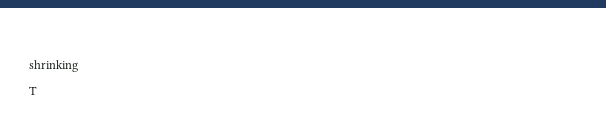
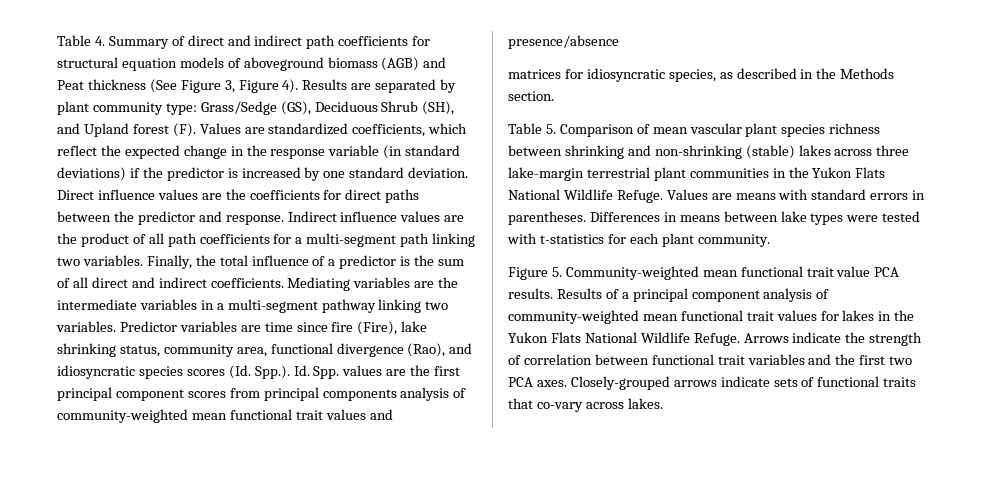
[29,60,78,72] [29,86,37,95] shrinking // T -> [57,35,431,49] [57,57,447,71] [57,79,457,93] [57,101,455,115] [57,123,468,137] [57,145,461,159] [57,167,469,181] [57,189,420,203] [57,211,465,225] [57,233,476,247] [57,255,465,269] [57,277,459,291] [57,299,449,313] [56,321,428,335] [57,343,473,357] [57,365,461,379] [57,387,467,401] [57,409,393,423] [508,35,619,49] [508,68,895,82] [508,91,554,101] [508,123,881,137] [508,145,910,159] [508,167,886,181] [508,189,926,203] [508,211,921,225] [507,233,770,247] [508,266,900,280] [508,288,830,302] [508,310,915,324] [508,332,923,346] [508,354,913,365] [508,376,917,390] [508,398,663,412] Table 4. Summary of direct and indirect path coefficients for structural equation models of aboveground biomass (AGB) and Peat thickness (See Figure 3, Figure 4). Results are separated by plant community type: Grass/Sedge (GS), Deciduous Shrub (SH), and Upland forest (F). Values are standardized coefficients, which reflect the expected change in the response variable (in standard deviations) if the predictor is increased by one standard deviation. Direct influence values are the coefficients for direct paths between the predictor and response. Indirect influence values are the product of all path coefficients for a multi-segment path linking two variables. Finally, the total influence of a predictor is the sum of all direct and indirect coefficients. Mediating variables are the intermediate variables in a multi-segment pathway linking two variables. Predictor variables are time since fire (Fire), lake shrinking status, community area, functional divergence (Rao), and idiosyncratic species scores (Id. Spp.). Id. Spp. values are the first principal component scores from principal components analysis of community-weighted mean functional trait values and presence/absence // matrices for idiosyncratic species, as described in the Methods section. // Table 5. Comparison of mean vascular plant species richness between shrinking and non-shrinking (stable) lakes across three lake-margin terrestrial plant communities in the Yukon Flats National Wildlife Refuge. Values are means with standard errors in parentheses. Differences in means between lake types were tested with t-statistics for each plant community. // Figure 5. Community-weighted mean functional trait value PCA results. Results of a principal component analysis of community-weighted mean functional trait values for lakes in the Yukon Flats National Wildlife Refuge. Arrows indicate the strength of correlation between functional trait variables and the first two PCA axes. Closely-grouped arrows indicate sets of functional traits that co-vary across lakes.

